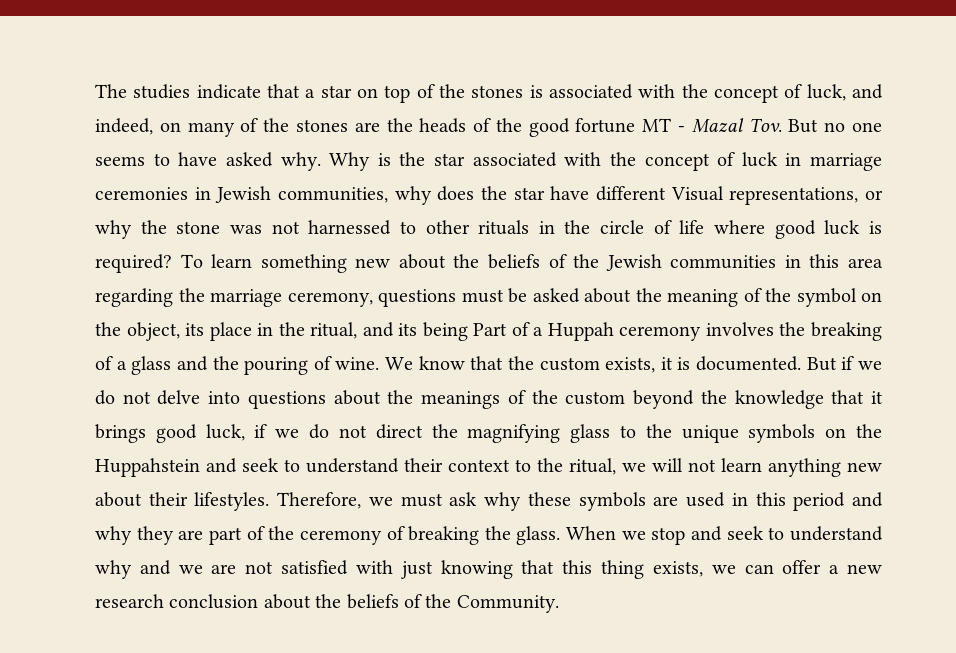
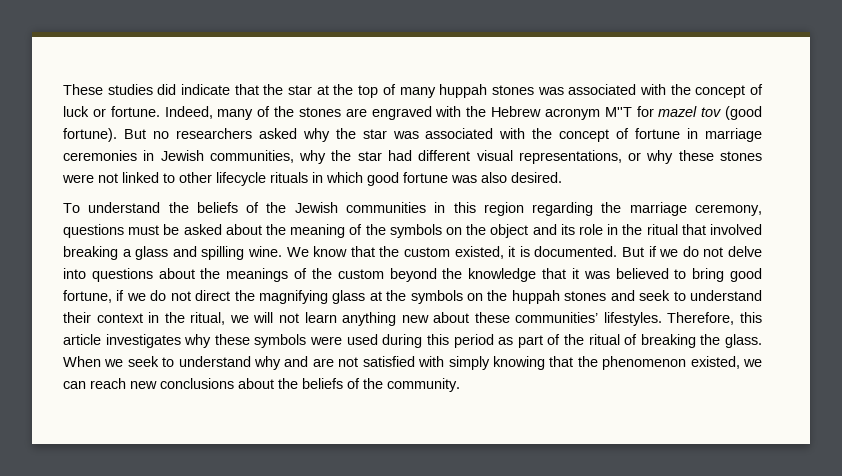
[95,84,884,103] [95,118,882,137] [95,152,465,171] The studies indicate that a star on top of the stones is associated with the concept of luck, and indeed, on many of the stones are the heads of the good fortune MT - Mazal Tov. But no one seems to have asked why. Why is the star -> [63,84,564,98] These studies did indicate that the star at the top of many huppah stones was
(778, 159) none -> [92,106,763,120] [63,128,681,142] or fortune. Indeed, many of the stones are engraved with the Hebrew acronym M''T for mazel tov (good fortune). But no researchers asked why the star was associated with the concept of fortune
[437,186,883,205] [95,220,392,239] does the star have different Visual representations, or why the stone was not harnessed -> [331,150,763,164] [62,172,159,183] the star had different visual representations, or why these stones were not linked
(470, 227) none -> [216,172,266,186] lifecycle
[564,220,882,239] [95,254,446,273] the circle of life where good luck is required? To learn something new about -> [326,172,562,186] [63,202,161,213] which good fortune was also desired. // To understand
[847,258,883,268] area -> [483,202,524,216] region
[796,288,882,307] [95,322,883,341] [95,356,332,375] symbol on the object, its place in the ritual, and its being Part of a Huppah ceremony involves the breaking of a glass and the pouring of -> [389,224,763,238] [63,246,245,260] symbols on the object and its role in the ritual that involved breaking a glass and spilling
[605,357,656,373] exists, -> [454,246,504,259] existed,
[95,424,245,443] brings good luck, -> [583,268,763,282] [63,290,112,303] was believed to bring good fortune,
[619,424,882,443] [95,458,200,477] to the unique symbols on the Huppahstein -> [369,290,607,304] at the symbols on the huppah stones
[515,459,531,472] to -> [148,312,160,323] in
[148,492,884,511] [95,526,204,545] their lifestyles. Therefore, we must ask why these symbols are used in this period and why they are -> [474,312,762,326] [63,334,514,348] these communities’ lifestyles. Therefore, this article investigates why these symbols were used during this period as
[299,530,382,545] ceremony -> [588,334,620,345] ritual
[651,526,723,545] stop and -> (124, 363) none
[178,565,203,574] we -> (309, 361) none
[400,561,433,579] just -> [448,356,490,370] simply
[562,560,883,579] [95,594,559,613] this thing exists, we can offer a new research conclusion about the beliefs of the Community. -> [577,356,762,370] [63,378,460,392] the phenomenon existed, we can reach new conclusions about the beliefs of the community.

